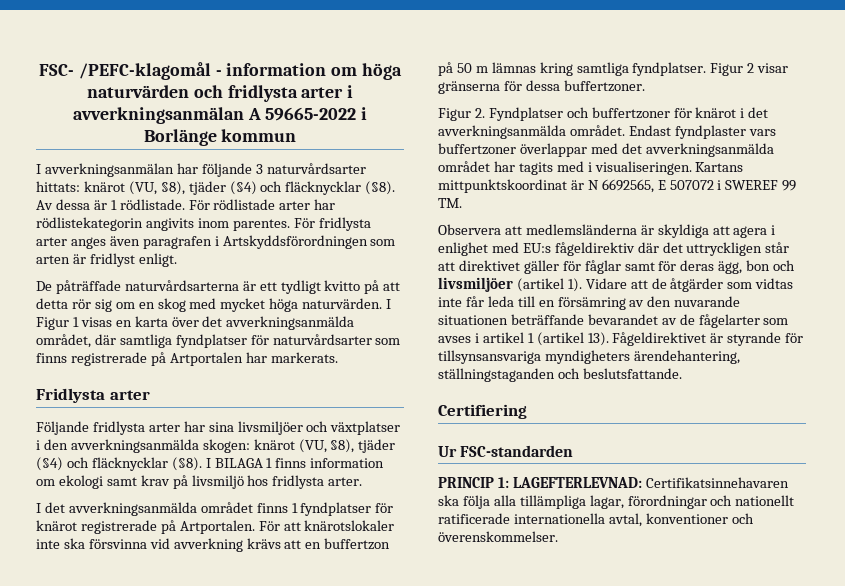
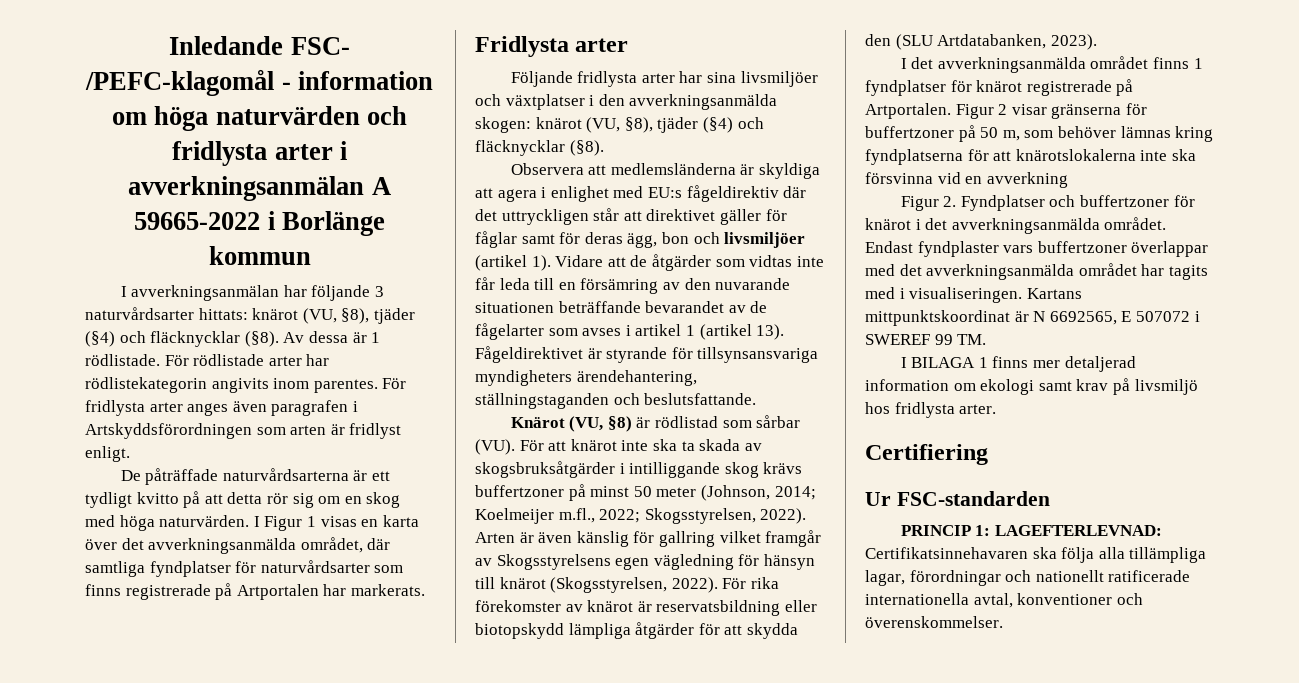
(39, 70) none -> [169,36,284,55] Inledande
[220,298,266,312] mycket -> (115, 521) none
[205,458,385,468] [36,475,363,489] [36,502,394,516] [36,520,395,534] [36,538,391,552] [438,62,789,76] [438,80,645,94] [438,107,769,121] [438,125,776,139] [438,143,774,157] [438,161,744,175] [438,179,797,193] [438,198,462,208] I BILAGA 1 finns information om ekologi samt krav på livsmiljö hos fridlysta arter. // I det avverkningsanmälda området finns 1 fyndplatser för knärot registrerade på Artportalen. För att knärotslokaler inte ska försvinna vid avverkning krävs att en buffertzon på 50 m lämnas kring samtliga fyndplatser. Figur 2 visar gränserna för dessa buffertzoner. // Figur 2. Fyndplatser och buffertzoner för knärot i det avverkningsanmälda området. Endast fyndplaster vars buffertzoner överlappar med det avverkningsanmälda området har tagits med i visualiseringen. Kartans mittpunktskoordinat är N 6692565, E 507072 i SWEREF 99 TM. -> (604, 148) none
(682, 373) none -> [510,415,801,432] [475,439,762,455] [475,461,803,478] [475,484,816,501] [475,508,807,524] [475,530,822,547] [475,554,815,570] [475,577,779,593] [475,600,817,616] [475,622,798,639] [865,34,1097,50] [900,56,1203,73] [865,79,1134,96] [865,103,1147,119] [865,125,1214,142] [865,149,1196,165] [865,172,1068,188] [900,195,1195,211] [865,217,1167,234] [865,241,1209,257] [865,263,1208,280] [865,287,1082,303] [865,310,1200,326] [865,334,987,345] [900,356,1136,372] [865,378,1198,395] [865,402,997,418] // Knärot (VU, §8) är rödlistad som sårbar (VU). För att knärot inte ska ta skada av skogsbruksåtgärder i intilliggande skog krävs buffertzoner på minst 50 meter (Johnson, 2014; Koelmeijer m.fl., 2022; Skogsstyrelsen, 2022). Arten är även känslig för gallring vilket framgår av Skogsstyrelsens egen vägledning för hänsyn till knärot (Skogsstyrelsen, 2022). För rika förekomster av knärot är reservatsbildning eller biotopskydd lämpliga åtgärder för att skydda den (SLU Artdatabanken, 2023). // I det avverkningsanmälda området finns 1 fyndplatser för knärot registrerade på Artportalen. Figur 2 visar gränserna för buffertzoner på 50 m, som behöver lämnas kring fyndplatserna för att knärotslokalerna inte ska försvinna vid en avverkning // Figur 2. Fyndplatser och buffertzoner för knärot i det avverkningsanmälda området. Endast fyndplaster vars buffertzoner överlappar med det avverkningsanmälda området har tagits med i visualiseringen. Kartans mittpunktskoordinat är N 6692565, E 507072 i SWEREF 99 TM. // I BILAGA 1 finns mer detaljerad information om ekologi samt krav på livsmiljö hos fridlysta arter.

